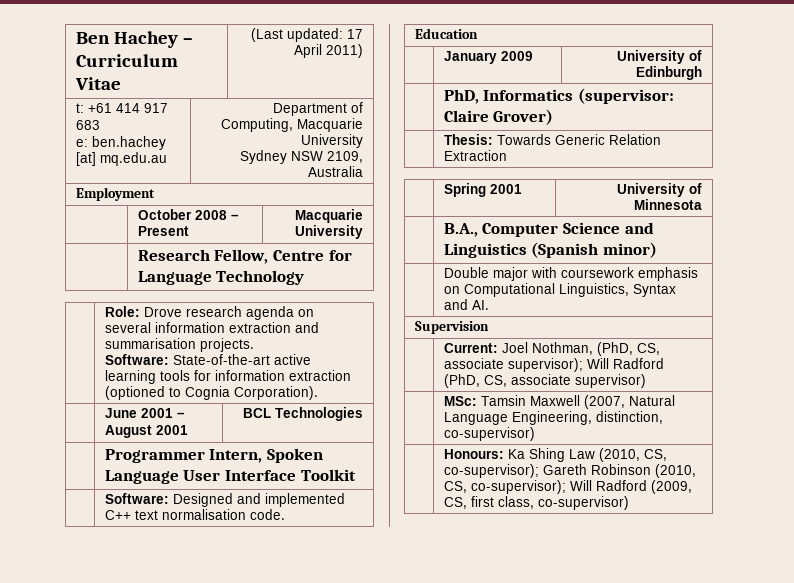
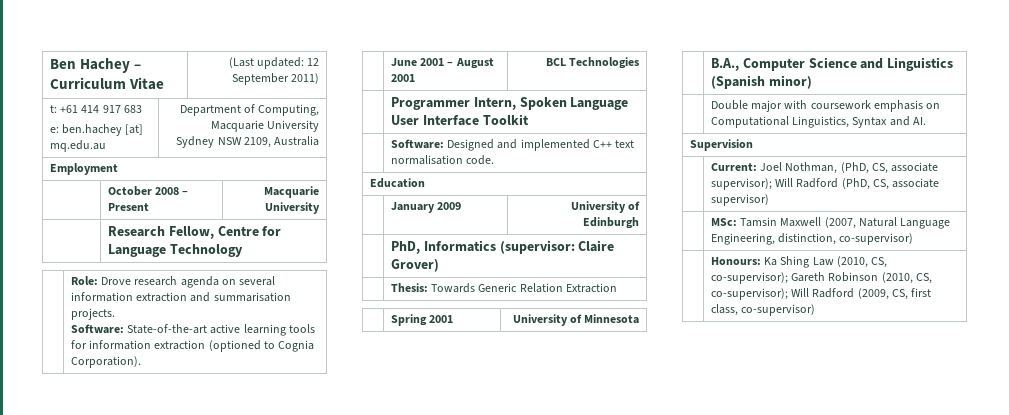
[347,29,364,39] [294,44,323,58] 17 April -> [307,58,320,66] [231,73,289,85] 12 September

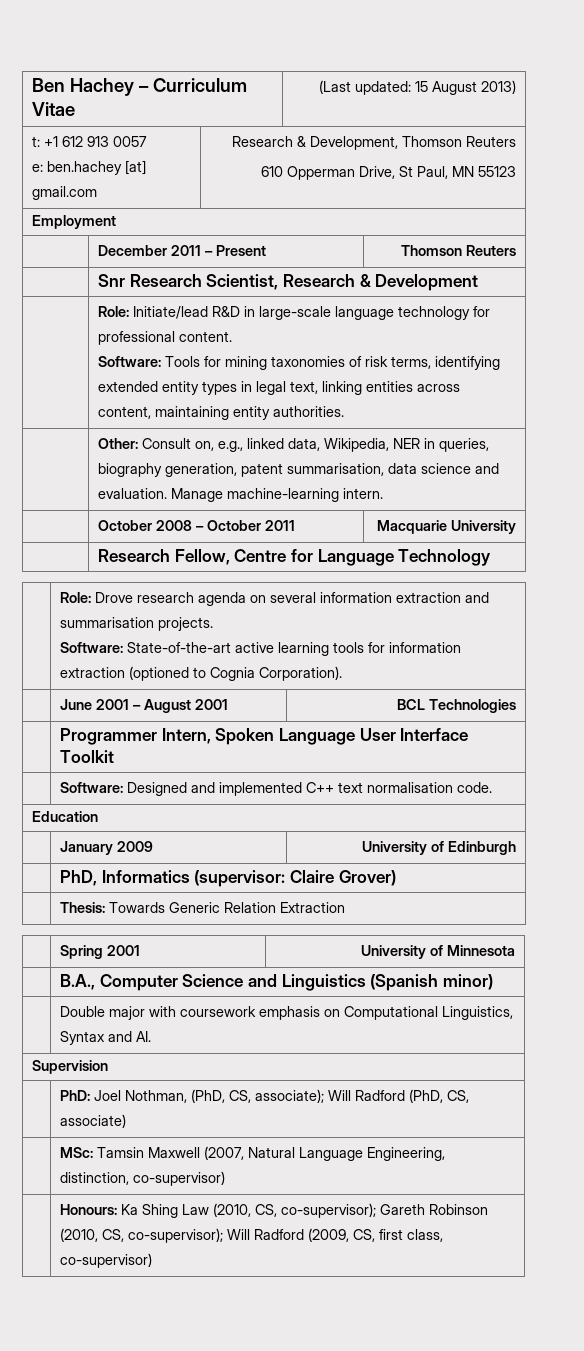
[307,58,320,66] [231,73,320,85] [49,105,142,113] [49,124,144,136] [49,140,106,152] [179,104,320,116] [210,120,320,132] [176,136,320,148] [49,163,118,175] 12 September 2011) // t: +61 414 917 683 // e: ben.hachey [at] mq.edu.au | Department of Computing, Macquarie University // Sydney NSW 2109, Australia // Employment -> [414,80,516,95] [32,136,148,147] [32,160,147,175] [32,186,98,200] [231,136,516,150] [260,166,516,180] [32,215,117,229] [98,245,267,256] [400,245,516,256] [98,274,479,291] [98,306,491,320] [98,331,233,345] [98,356,501,370] [98,381,461,395] [98,406,345,420] [98,438,490,452] [98,463,500,477] [98,488,384,502] 15 August 2013) // t: +1 612 913 0057 // e: ben.hachey [at] gmail.com | Research & Development, Thomson Reuters // 610 Opperman Drive, St Paul, MN 55123 // Employment // | December 2011 – Present | Thomson Reuters // | Snr Research Scientist, Research & Development // | Role: Initiate/lead R&D in large-scale language technology for professional content. // Software: Tools for mining taxonomies of risk terms, identifying extended entity types in legal text, linking entities across content, maintaining entity authorities. // | Other: Consult on, e.g., linked data, Wikipedia, NER in queries, biography generation, patent summarisation, data science and evaluation. Manage machine-learning intern.
[107,203,149,211] Present -> [207,520,296,531] October 2011
[710,163,757,171] Current: -> [60,1090,91,1101] PhD:
[891,162,939,172] [710,178,772,190] associate supervisor); -> [255,1089,325,1103] associate);
[892,178,940,188] [710,194,769,206] associate supervisor) -> [60,1114,127,1128] associate)

